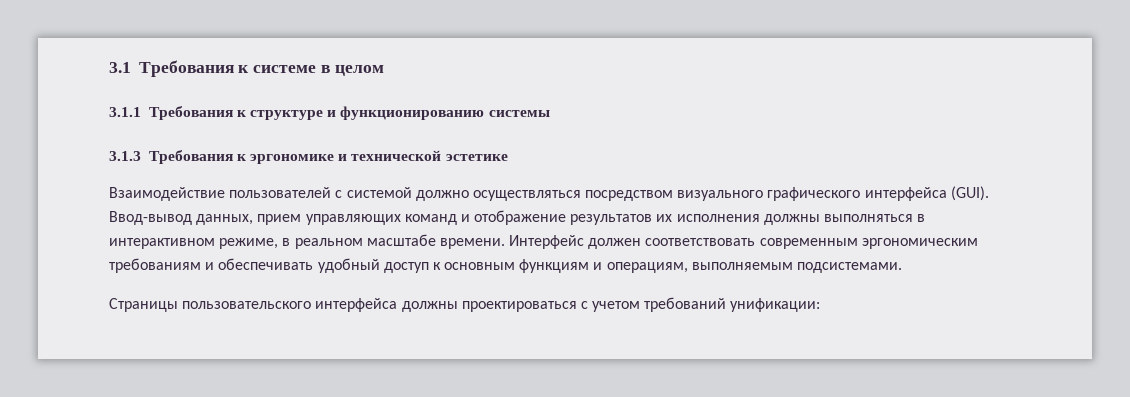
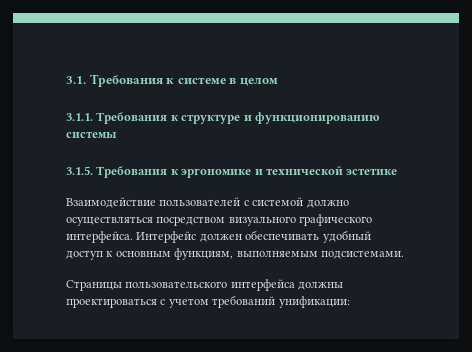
[109,62,131,73] 3.1 -> [66,76,86,84] 3.1.
[109,107,141,117] 3.1.1 -> [66,113,93,121] 3.1.1.
[109,151,141,161] 3.1.3 -> [66,166,93,175] 3.1.5.
[864,186,989,201] [109,210,926,225] [109,234,978,249] [109,258,215,273] интерфейса (GUI). Ввод-вывод данных, прием управляющих команд и отображение результатов их исполнения должны выполняться в интерактивном режиме, в реальном масштабе времени. Интерфейс должен соответствовать современным эргономическим требованиям и -> [66,231,242,243] интерфейса. Интерфейс должен
[519,259,688,273] функциям и операциям, -> [174,248,234,260] функциям,

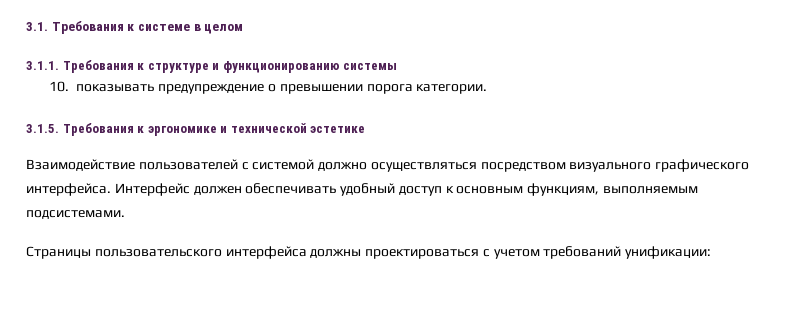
(117, 134) none -> [49,81,488,94] // 10. показывать предупреждение о превышении порога категории.

